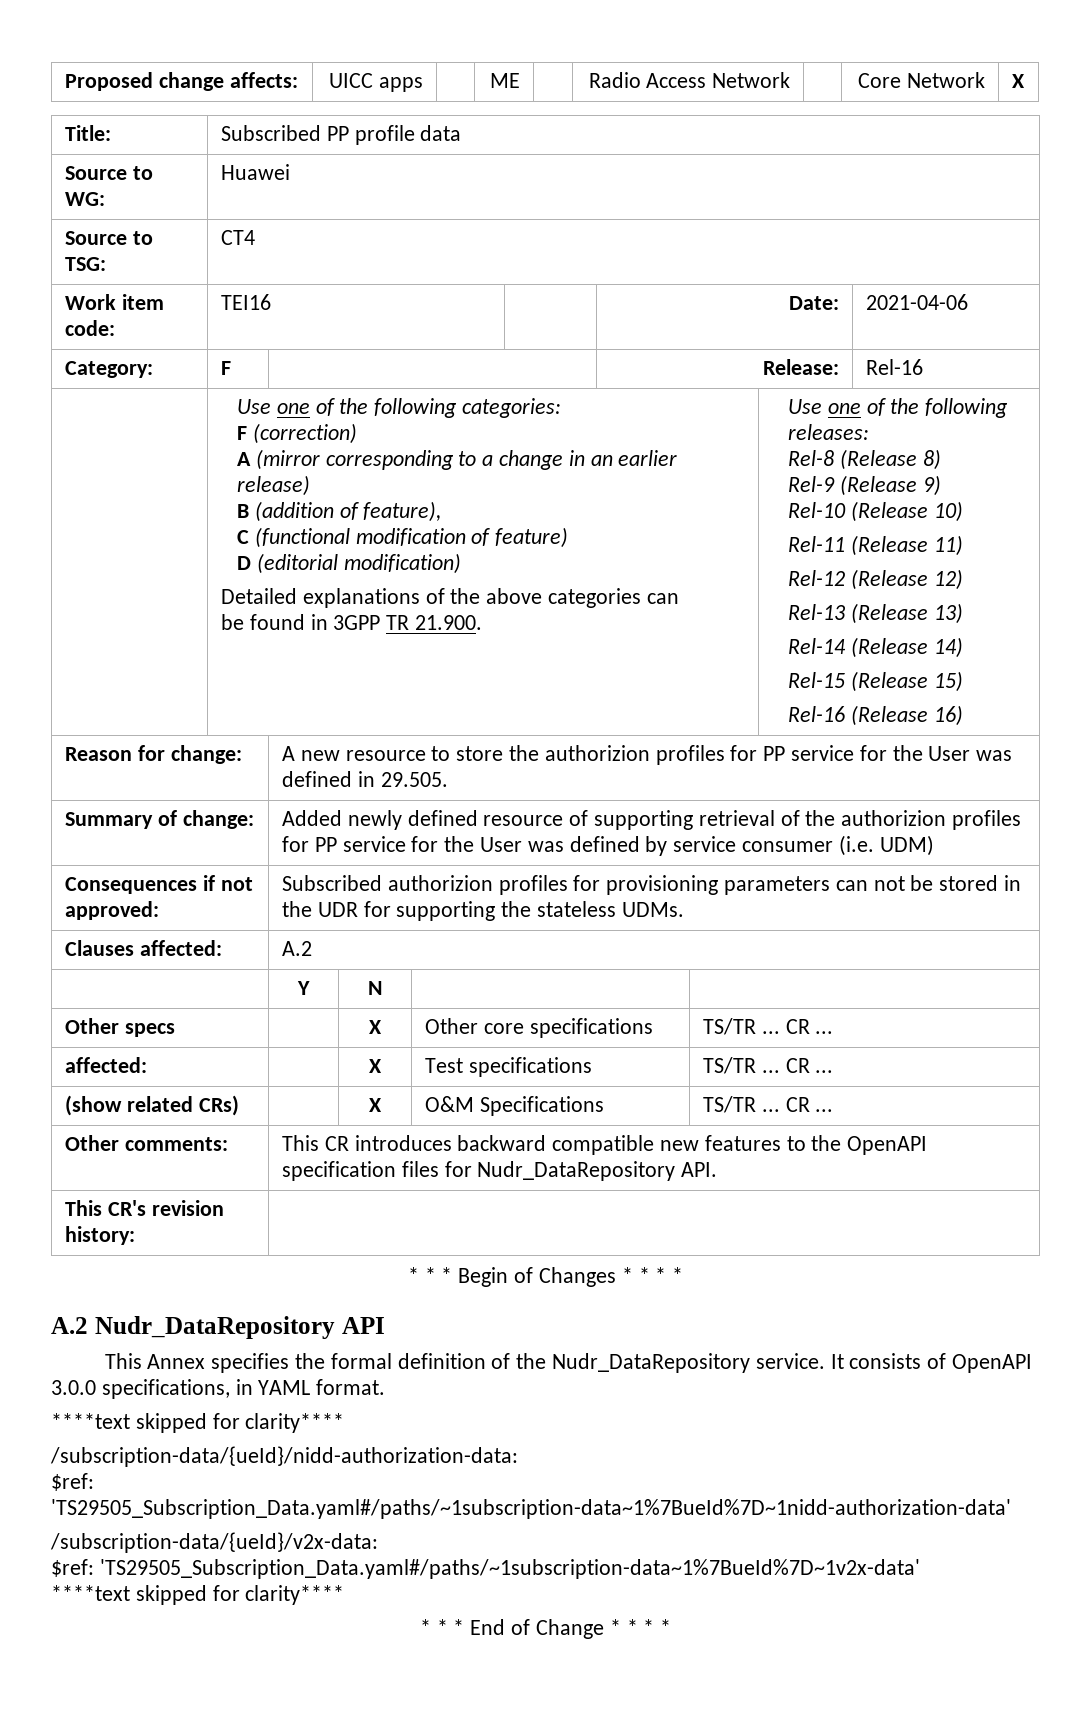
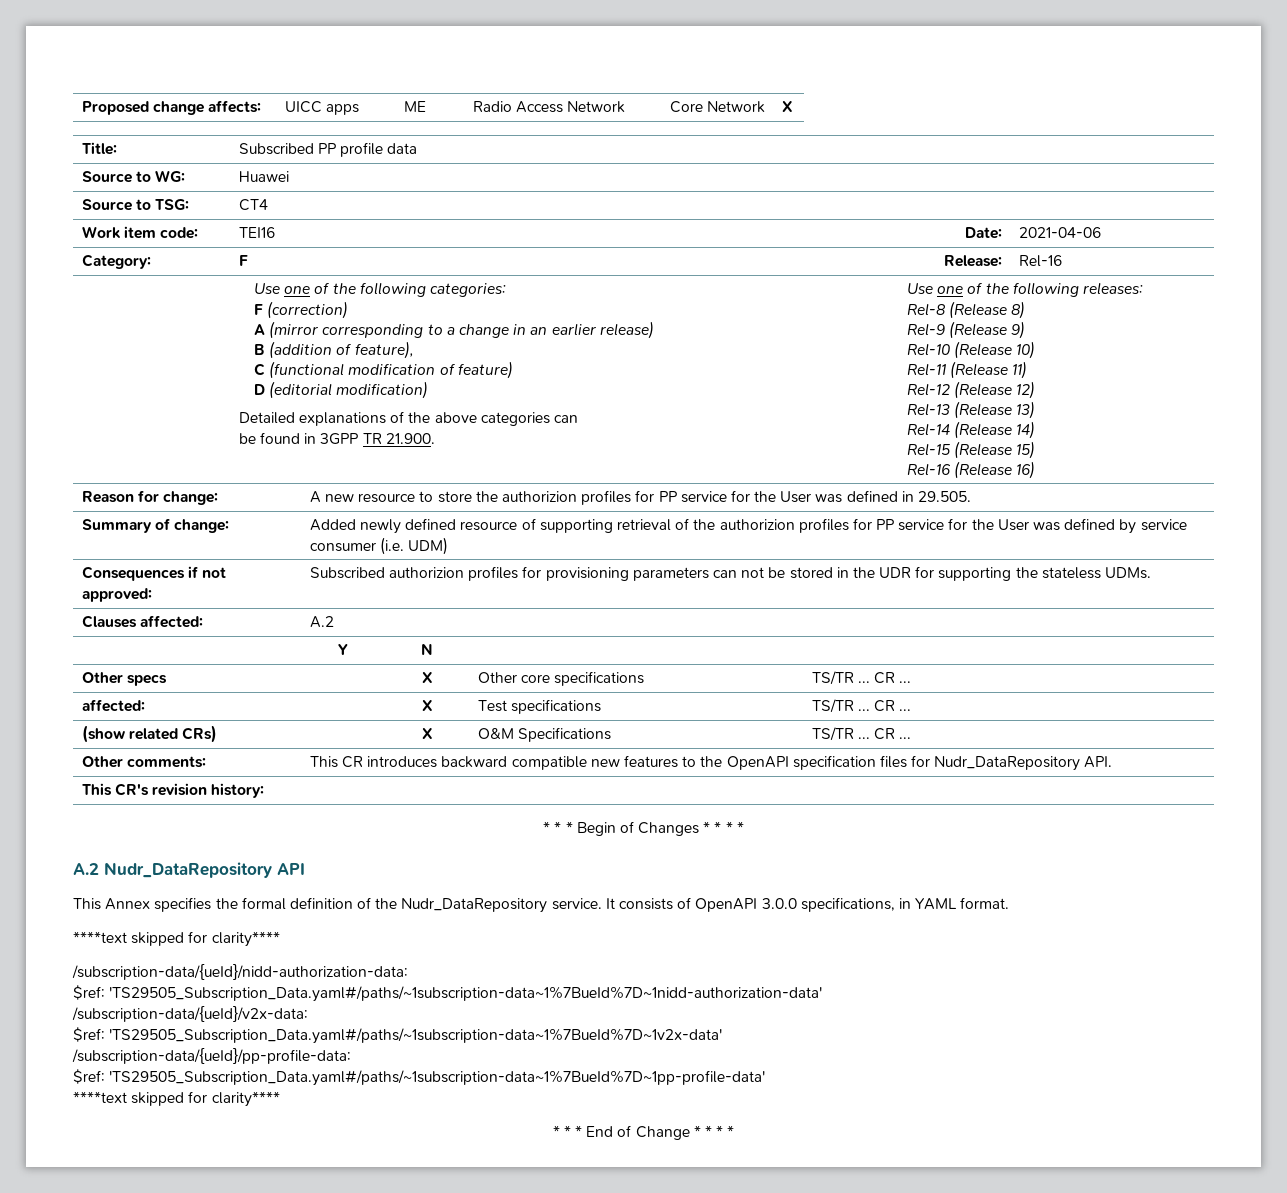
(920, 1569) none -> [72,1048,351,1064] [73,1069,766,1086] // /subscription-data/{ueId}/pp-profile-data: // $ref: 'TS29505_Subscription_Data.yaml#/paths/~1subscription-data~1%7BueId%7D~1pp-profile-data'

